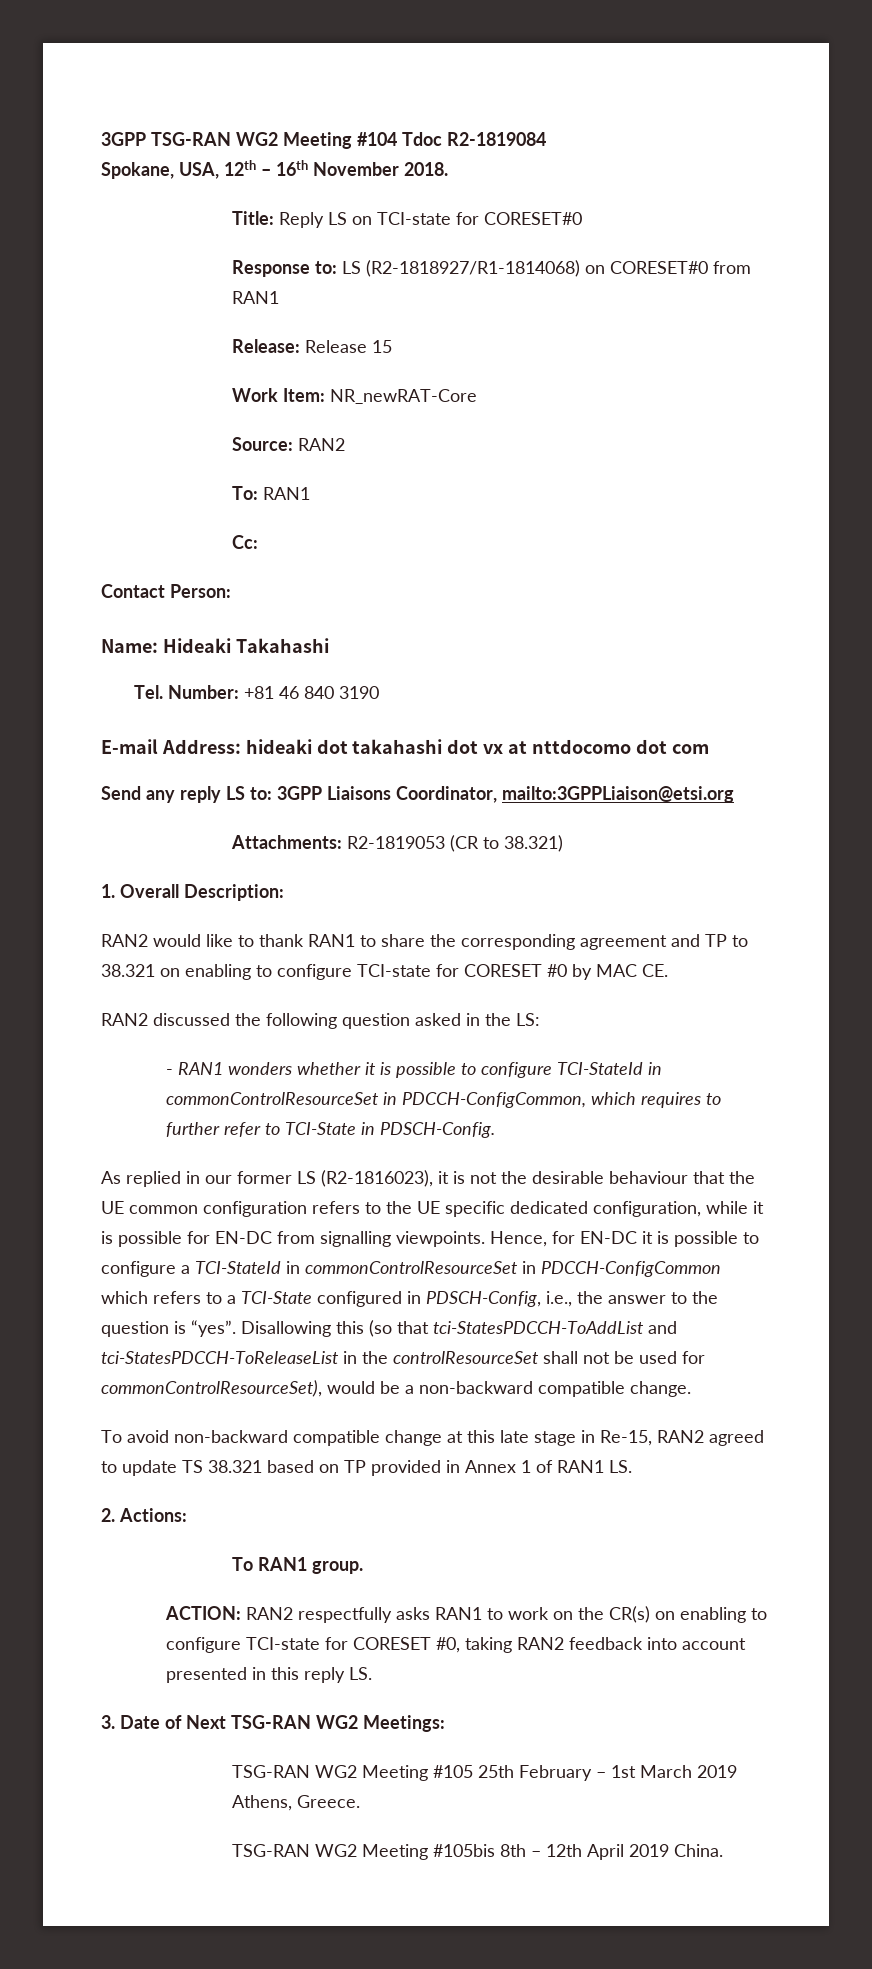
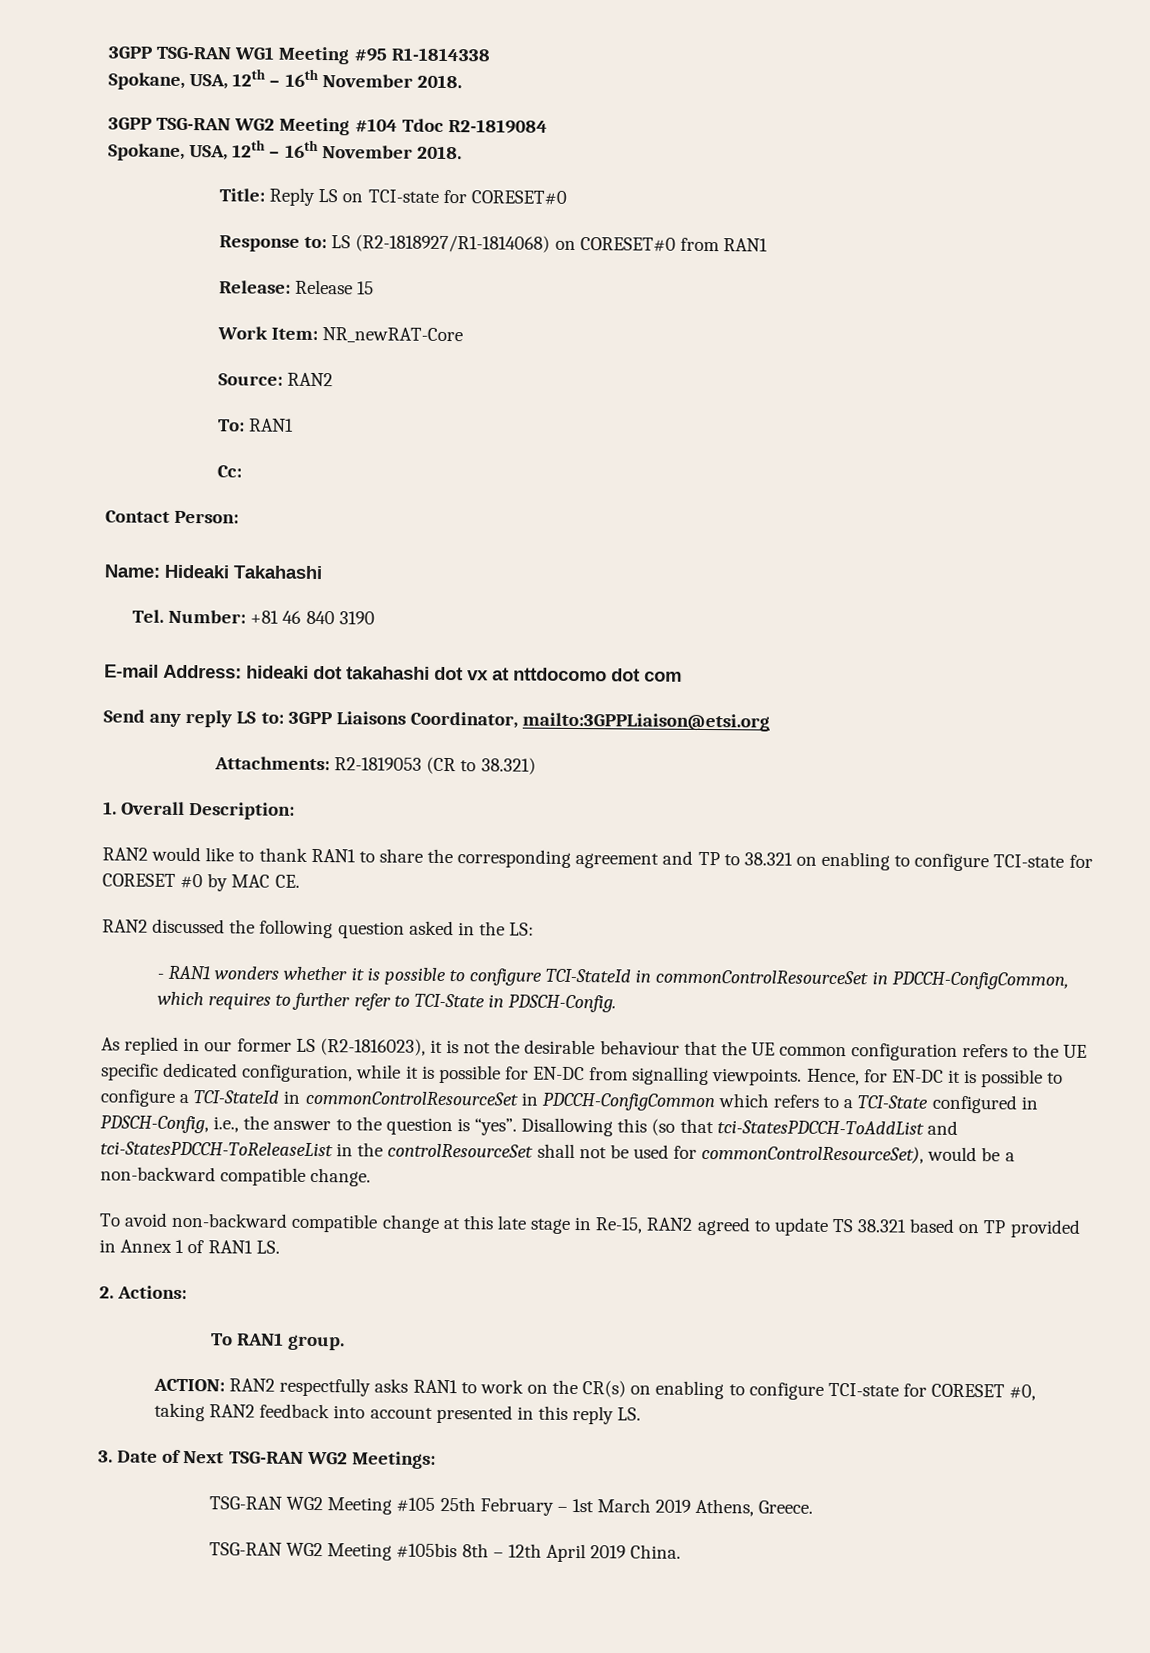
[101,132,231,146] 3GPP TSG-RAN -> [108,46,490,65] [108,68,462,90] [108,117,232,131] 3GPP TSG-RAN WG1 Meeting #95 R1-1814338 // Spokane, USA, 12th – 16th November 2018. // 3GPP TSG-RAN

